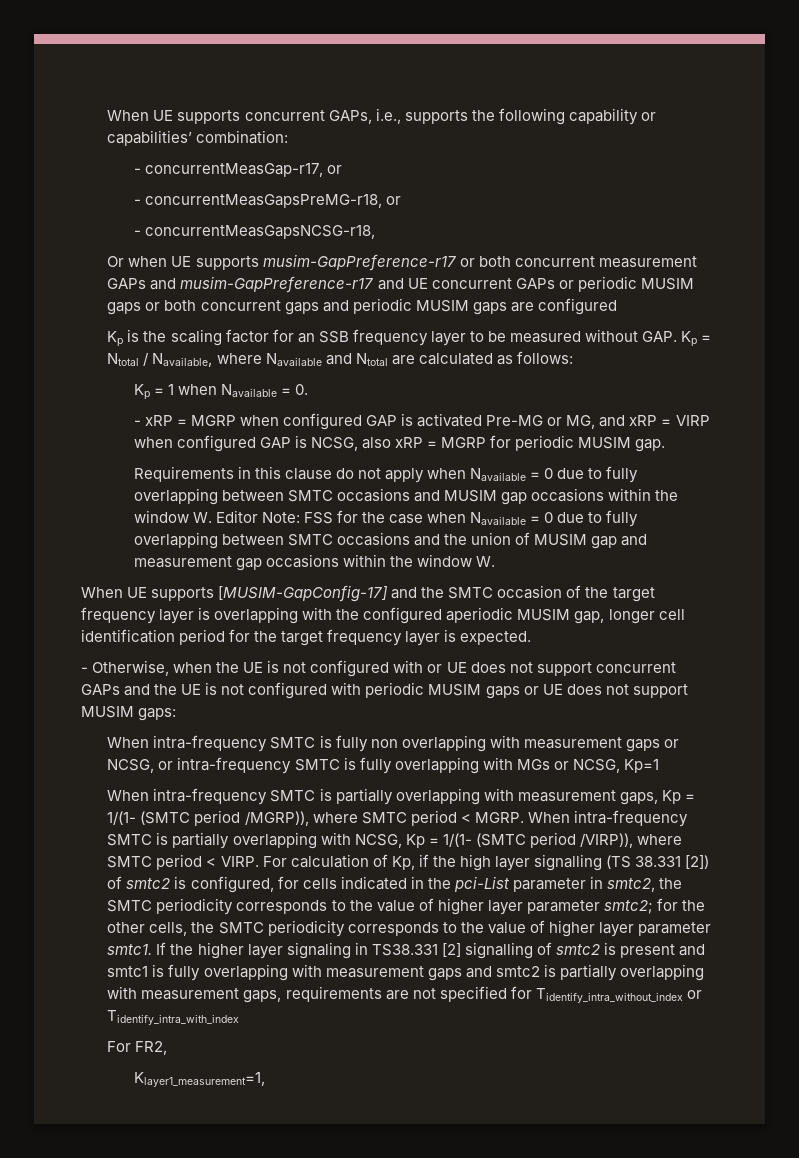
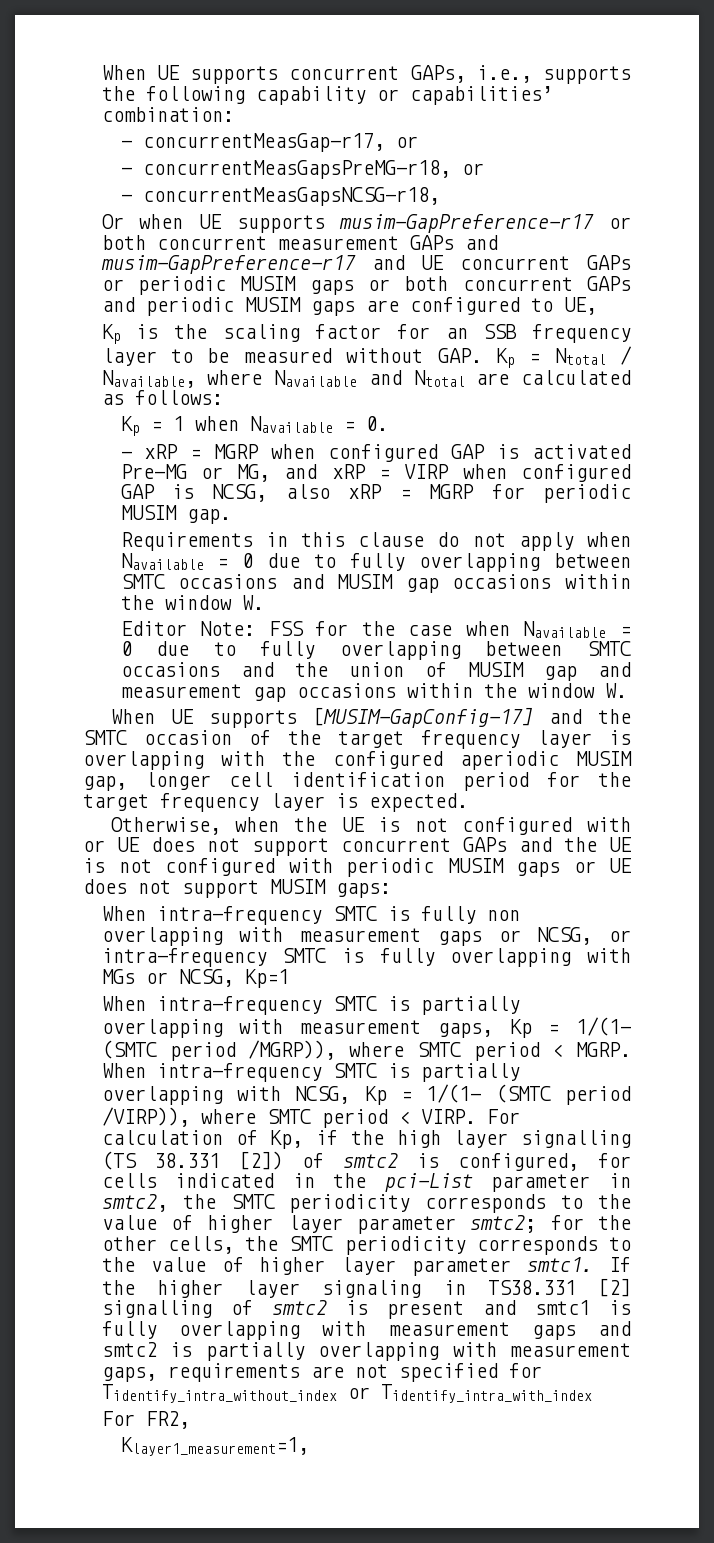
[284,302,319,315] gaps -> [587,276,631,291] GAPs
(617, 306) none -> [530,297,597,315] to UE,
(212, 517) none -> (264, 602) //
[81,667,88,673] - -> (468, 802) none

